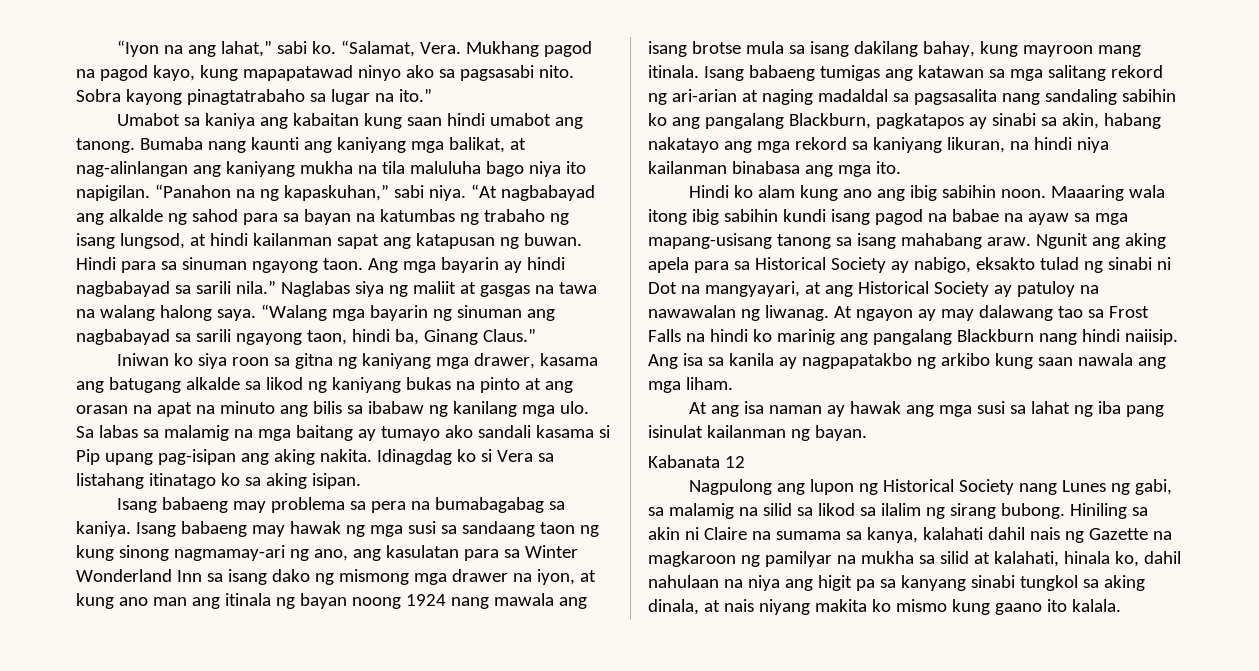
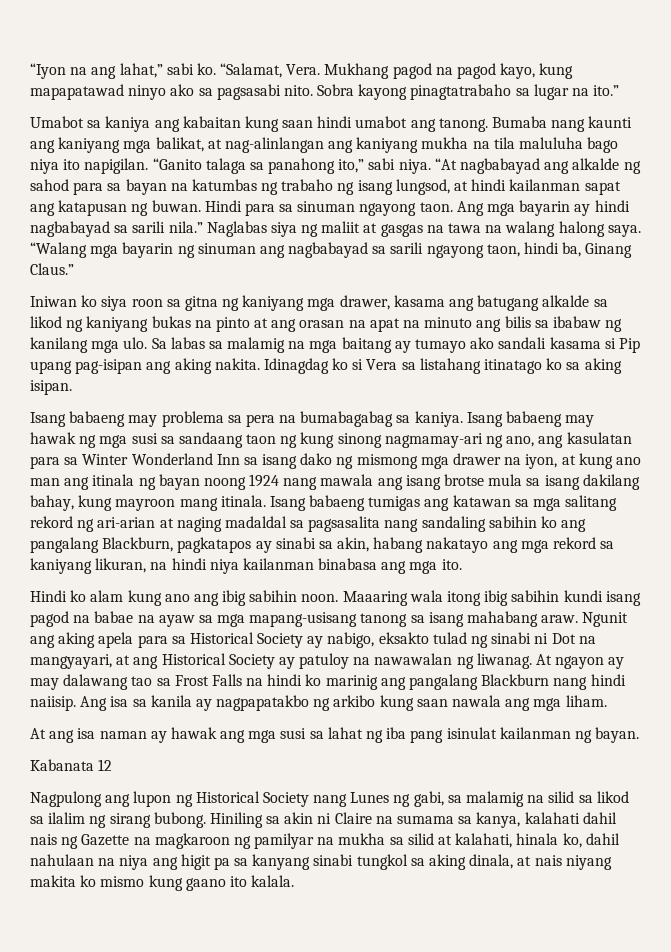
[154,184,389,201] “Panahon na ng kapaskuhan,” -> [152,158,365,174] “Ganito talaga sa panahong ito,”

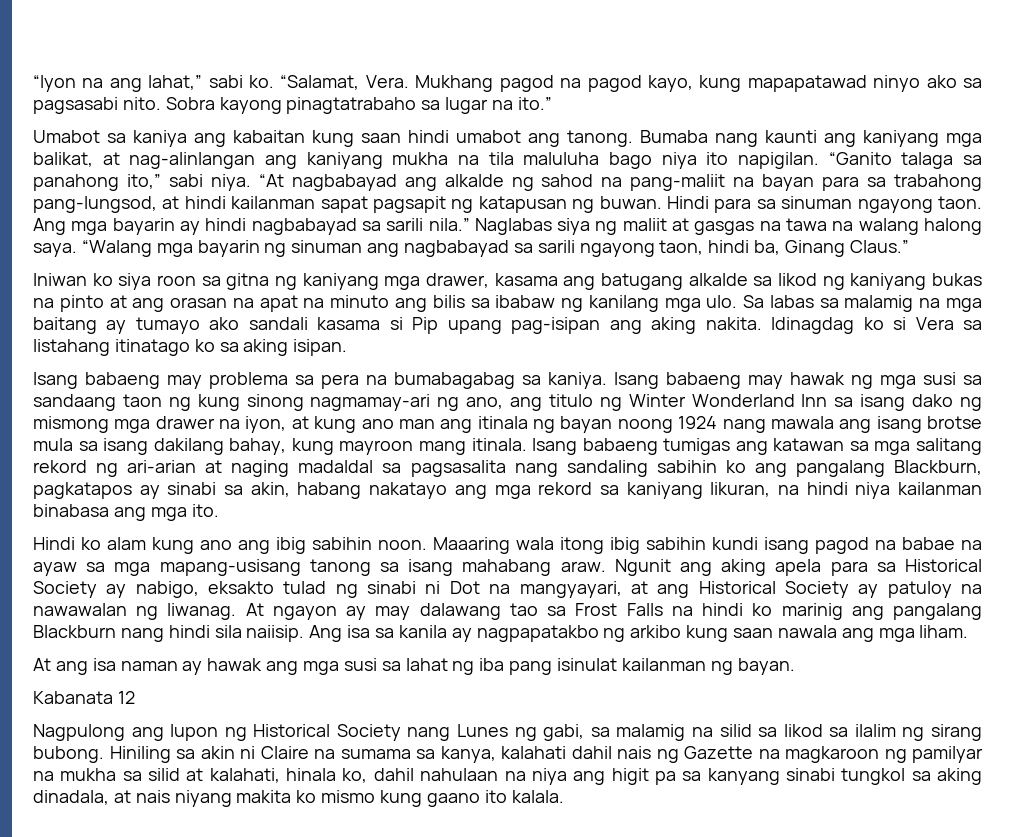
[73,179,450,195] para sa bayan na katumbas ng trabaho ng isang lungsod, -> [601,174,982,191] [33,196,157,213] na pang-maliit na bayan para sa trabahong pang-lungsod,
[30,203,55,216] ang -> [373,196,474,213] pagsapit ng
[566,432,632,444] [30,456,79,469] kasulatan para sa -> [548,394,622,411] titulo ng
(626, 680) none -> [214,625,242,638] sila
[469,854,514,869] dinala, -> [33,790,109,805] dinadala,

